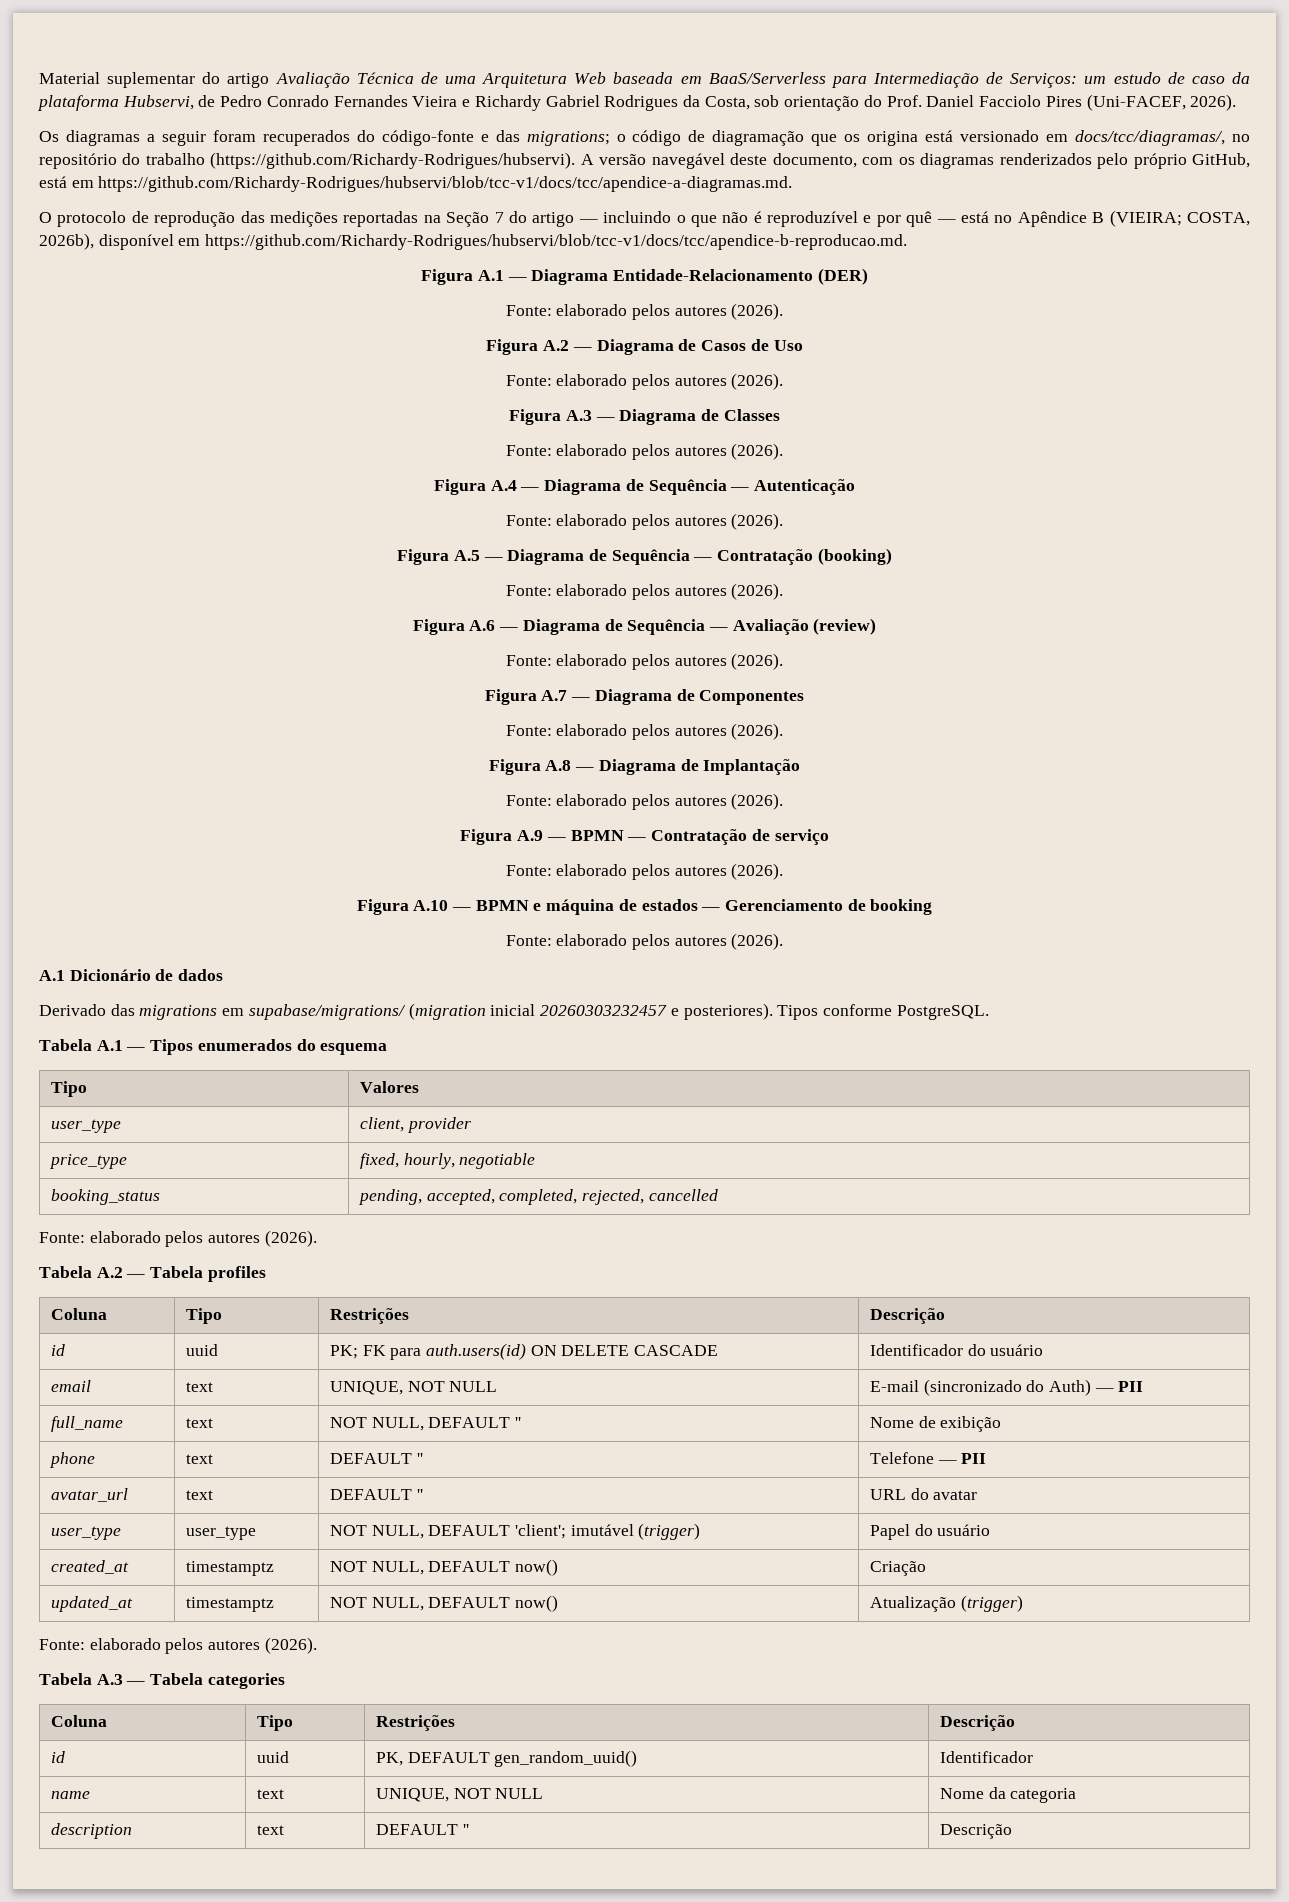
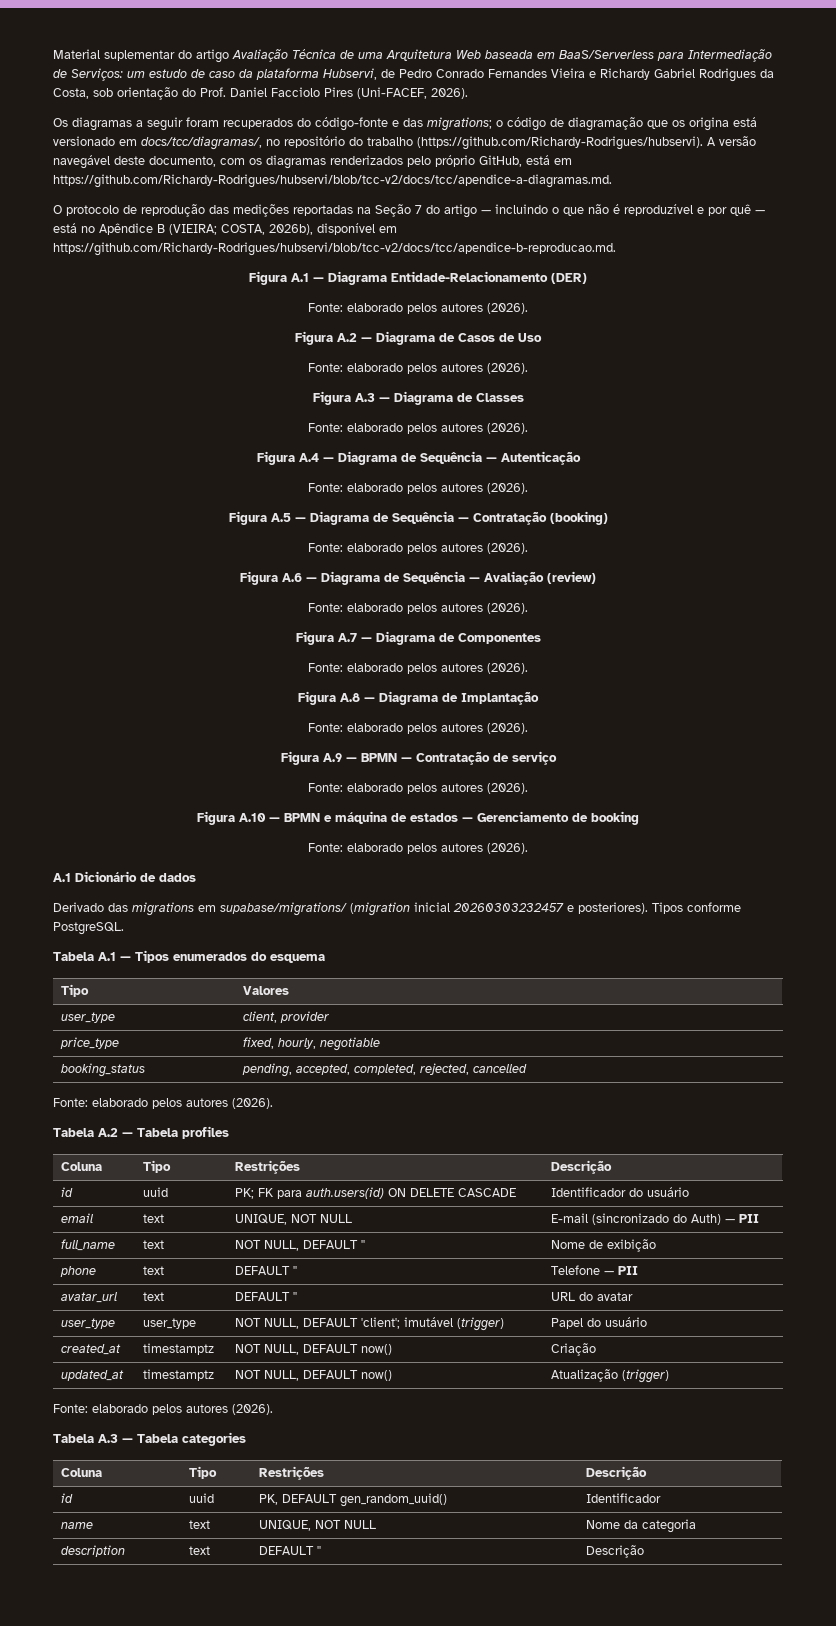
[98,176,793,192] https://github.com/Richardy-Rodrigues/hubservi/blob/tcc-v1/docs/tcc/apendice-a-diagramas.md. -> [53,174,612,188] https://github.com/Richardy-Rodrigues/hubservi/blob/tcc-v2/docs/tcc/apendice-a-diagramas.md.
[205,234,908,250] https://github.com/Richardy-Rodrigues/hubservi/blob/tcc-v1/docs/tcc/apendice-b-reproducao.md. -> [53,242,616,256] https://github.com/Richardy-Rodrigues/hubservi/blob/tcc-v2/docs/tcc/apendice-b-reproducao.md.

